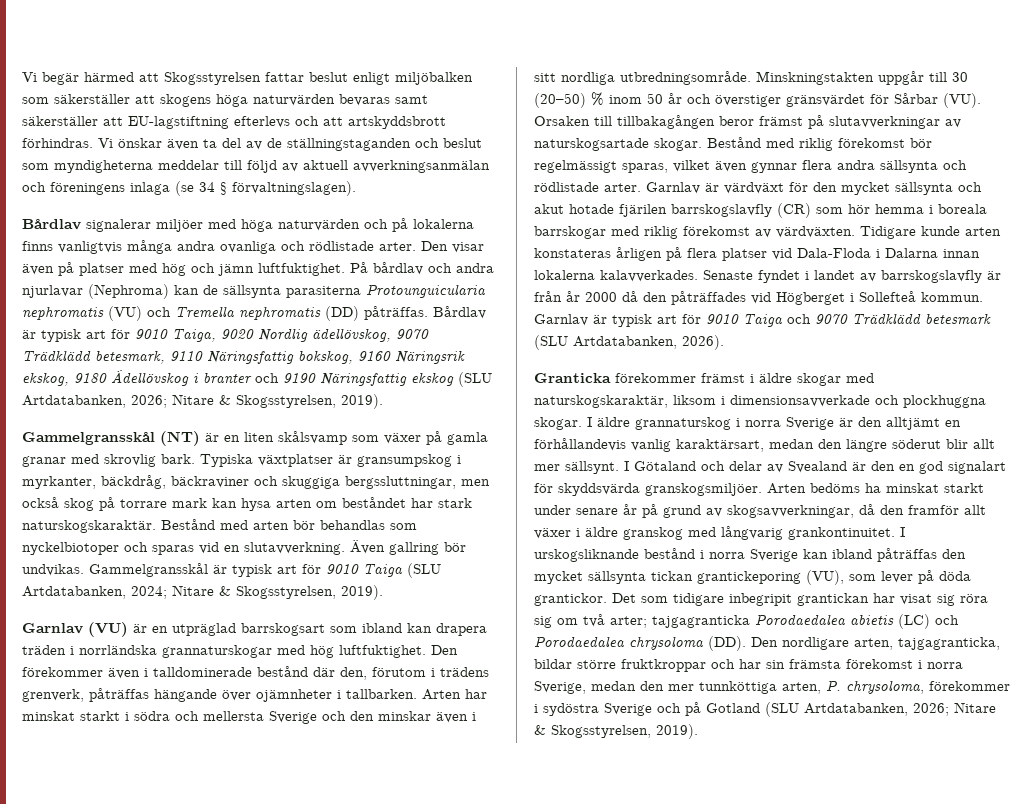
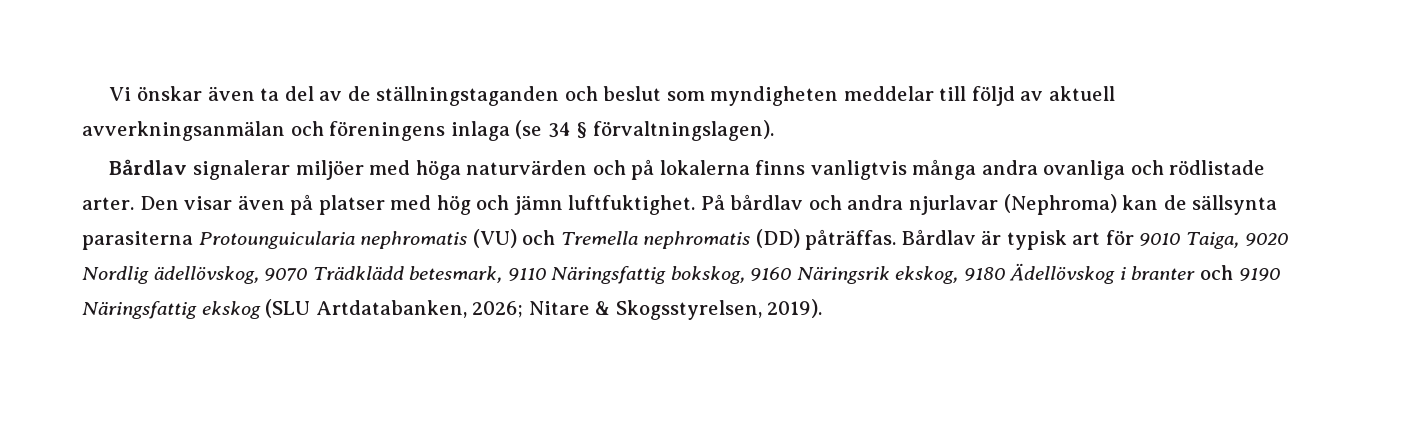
[22,72,473,85] [22,94,428,107] [22,116,446,129] [22,138,113,148] Vi begär härmed att Skogsstyrelsen fattar beslut enligt miljöbalken som säkerställer att skogens höga naturvärden bevaras samt säkerställer att EU-lagstiftning efterlevs och att artskyddsbrott förhindras. Vi -> [109,87,132,101] Vi
[54,160,153,173] myndigheterna -> [710,86,839,106] myndigheten
[22,431,488,446] [22,454,461,467] [22,475,490,489] [22,497,472,511] [22,519,417,533] [22,540,466,555] [22,563,441,578] [22,585,383,600] [22,622,487,637] [22,645,458,658] [22,666,489,680] [22,688,487,702] [22,711,476,724] [534,71,968,85] [534,92,981,108] [534,115,961,129] [534,137,932,151] [534,160,967,173] [534,182,982,195] [534,203,987,218] [534,226,1001,239] [534,247,980,261] [534,270,1001,283] [534,291,983,305] [534,313,991,327] [534,335,724,350] [534,373,874,386] [534,395,986,408] [534,417,961,430] [534,438,995,452] [534,461,1006,474] [534,483,984,496] [534,504,986,518] [534,526,905,540] [534,548,966,562] [534,570,971,585] [534,593,988,606] [534,614,959,629] [534,636,1000,651] [534,659,963,672] [534,680,1010,694] [534,702,996,717] [534,724,698,739] // Gammelgransskål (NT) är en liten skålsvamp som växer på gamla granar med skrovlig bark. Typiska växtplatser är gransumpskog i myrkanter, bäckdråg, bäckraviner och skuggiga bergssluttningar, men också skog på torrare mark kan hysa arten om beståndet har stark naturskogskaraktär. Bestånd med arten bör behandlas som nyckelbiotoper och sparas vid en slutavverkning. Även gallring bör undvikas. Gammelgransskål är typisk art för 9010 Taiga (SLU Artdatabanken, 2024; Nitare & Skogsstyrelsen, 2019). // Garnlav (VU) är en utpräglad barrskogsart som ibland kan drapera träden i norrländska grannaturskogar med hög luftfuktighet. Den förekommer även i talldominerade bestånd där den, förutom i trädens grenverk, påträffas hängande över ojämnheter i tallbarken. Arten har minskat starkt i södra och mellersta Sverige och den minskar även i sitt nordliga utbredningsområde. Minskningstakten uppgår till 30 (20–50) % inom 50 år och överstiger gränsvärdet för Sårbar (VU). Orsaken till tillbakagången beror främst på slutavverkningar av naturskogsartade skogar. Bestånd med riklig förekomst bör regelmässigt sparas, vilket även gynnar flera andra sällsynta och rödlistade arter. Garnlav är värdväxt för den mycket sällsynta och akut hotade fjärilen barrskogslavfly (CR) som hör hemma i boreala barrskogar med riklig förekomst av värdväxten. Tidigare kunde arten konstateras årligen på flera platser vid Dala-Floda i Dalarna innan lokalerna kalavverkades. Senaste fyndet i landet av barrskogslavfly är från år 2000 då den påträffades vid Högberget i Sollefteå kommun. Garnlav är typisk art för 9010 Taiga och 9070 Trädklädd betesmark (SLU Artdatabanken, 2026). // Granticka förekommer främst i äldre skogar med naturskogskaraktär, liksom i dimensionsavverkade och plockhuggna skogar. I äldre grannaturskog i norra Sverige är den alltjämt en förhållandevis vanlig karaktärsart, medan den längre söderut blir allt mer sällsynt. I Götaland och delar av Svealand är den en god signalart för skyddsvärda granskogsmiljöer. Arten bedöms ha minskat starkt under senare år på grund av skogsavverkningar, då den framför allt växer i äldre granskog med långvarig grankontinuitet. I urskogsliknande bestånd i norra Sverige kan ibland påträffas den mycket sällsynta tickan grantickeporing (VU), som lever på döda grantickor. Det som tidigare inbegripit grantickan har visat sig röra sig om två arter; tajgagranticka Porodaedalea abietis (LC) och Porodaedalea chrysoloma (DD). Den nordligare arten, tajgagranticka, bildar större fruktkroppar och har sin främsta förekomst i norra Sverige, medan den mer tunnköttiga arten, P. chrysoloma, förekommer i sydöstra Sverige och på Gotland (SLU Artdatabanken, 2026; Nitare & Skogsstyrelsen, 2019). -> (823, 308) none

